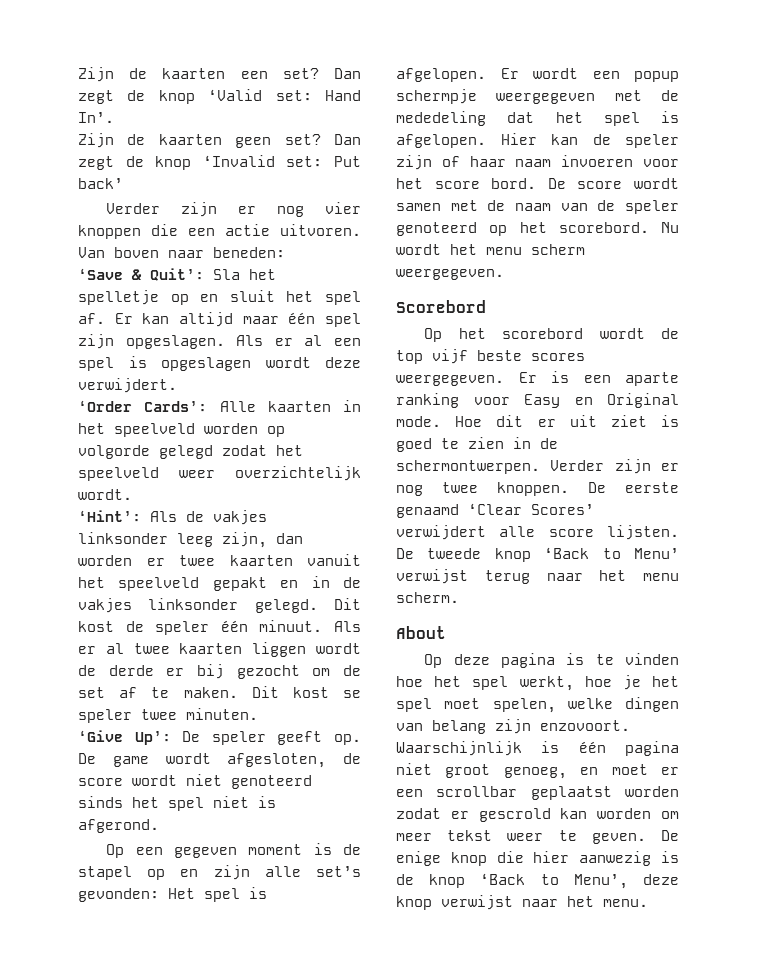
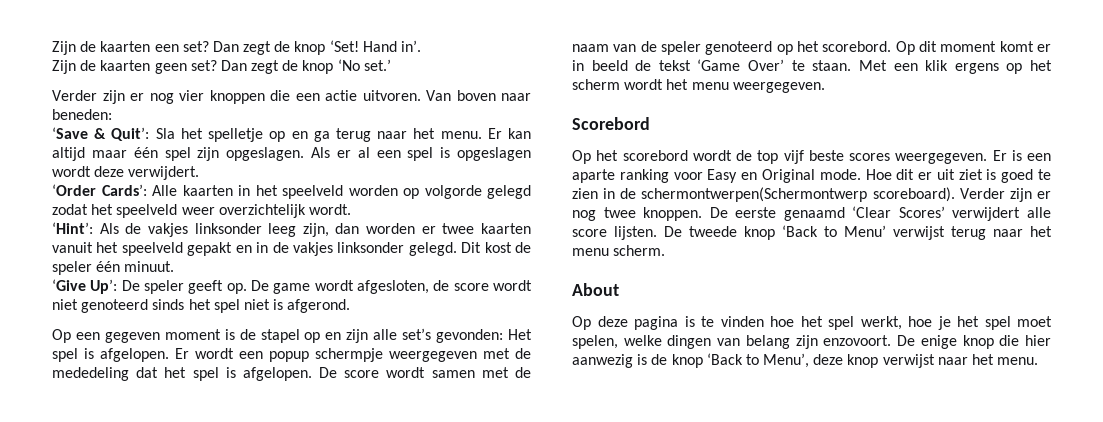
[208,89,361,101] [78,112,114,123] ‘Valid set: Hand In’. -> [329,40,422,52] ‘Set! Hand in’.
[202,155,361,167] [78,178,123,189] ‘Invalid set: Put back’ -> [337,59,391,71] ‘No set.’
[229,290,361,305] [78,313,105,324] sluit het spel af. -> [313,128,482,142] ga terug naar het menu.
[334,621,361,632] [78,642,361,657] [78,664,361,679] [78,686,361,698] [78,708,258,723] Als er al twee kaarten liggen wordt de derde er bij gezocht om de set af te maken. Dit kost se speler twee minuten. -> (175, 266) none
[500,133,679,148] [396,155,679,170] [396,178,537,189] Hier kan de speler zijn of haar naam invoeren voor het score bord. -> (312, 374) none
[661,222,679,233] Nu -> [895,41,1051,55] [572,59,1052,74] [572,79,620,90] Op dit moment komt er in beeld de tekst ‘Game Over’ te staan. Met een klik ergens op het scherm
[531,244,585,255] scherm -> (729, 86) none
[396,460,540,474] schermontwerpen. -> [641,187,955,202] schermontwerpen(Schermontwerp scoreboard).
[396,741,679,756] [396,763,679,779] [396,786,679,800] [396,808,679,822] [396,830,646,844] Waarschijnlijk is één pagina niet groot genoeg, en moet er een scrollbar geplaatst worden zodat er gescrold kan worden om meer tekst weer te geven. -> (892, 340) none

